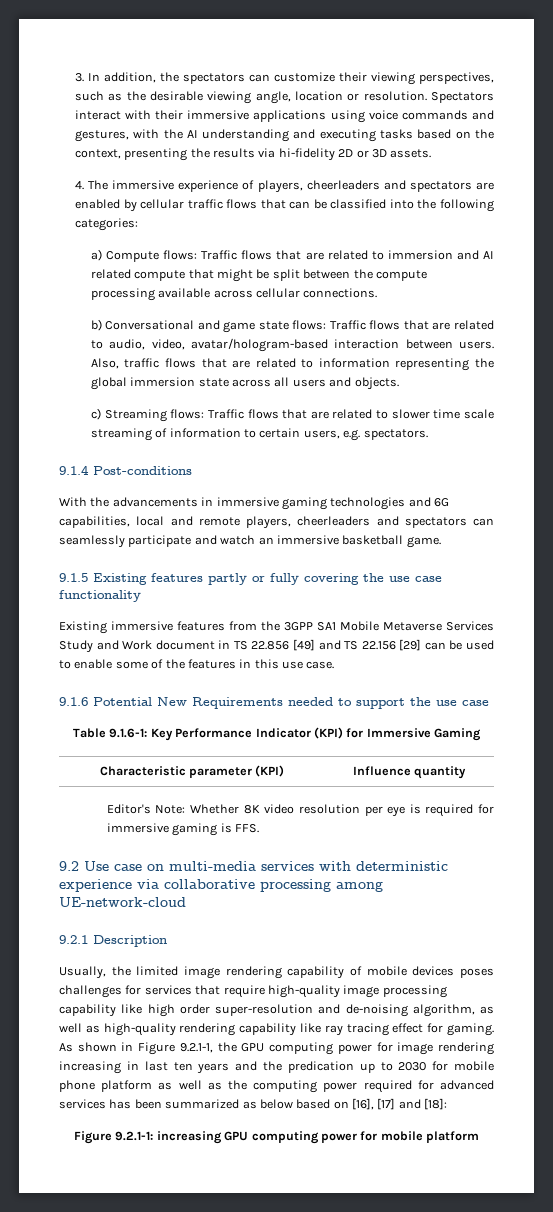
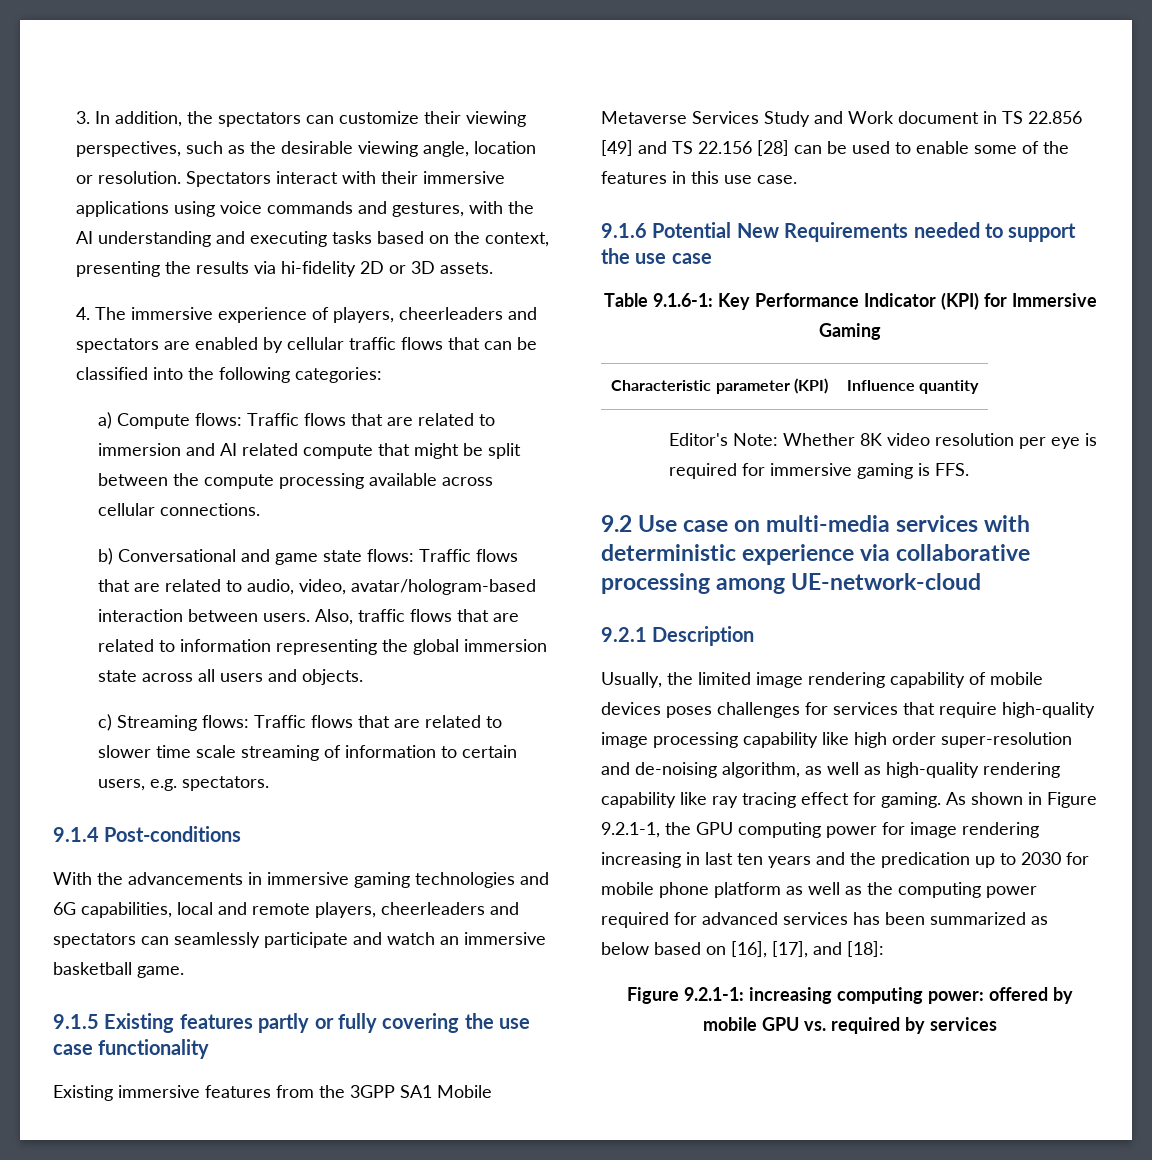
[399,639,422,651] [29] -> [757,140,789,156] [28]
[377,1098,396,1110] [17] -> [772,941,808,958] [17],
[224,1131,479,1144] GPU computing power for mobile platform -> [837,987,1073,1004] [703,1017,997,1034] computing power: offered by mobile GPU vs. required by services

